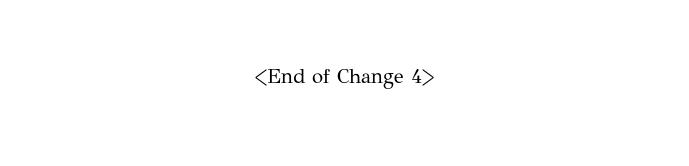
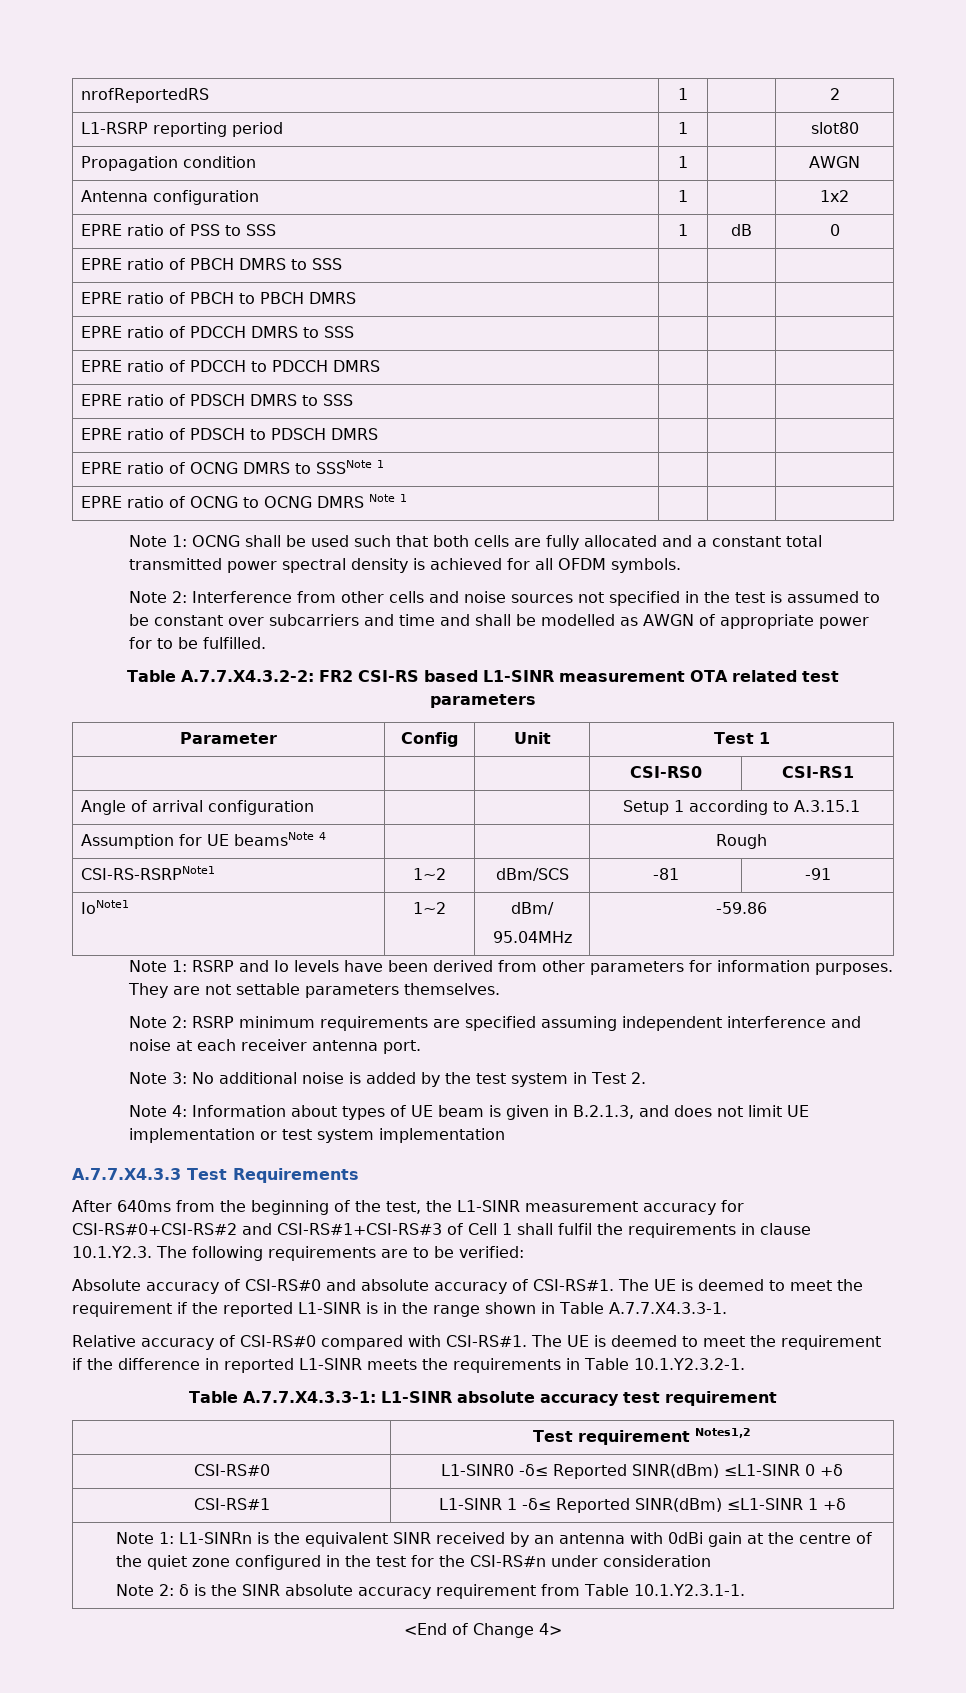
(255, 77) none -> [81,88,210,103] [678,88,688,100] [829,88,840,100] [81,122,284,137] [678,122,688,134] [810,122,859,134] [81,156,257,171] [678,156,688,168] [809,156,861,168] [81,190,260,205] [678,190,688,202] [820,190,849,202] [81,224,277,236] [678,224,688,236] [731,224,752,236] [829,224,840,236] [81,258,343,270] [81,292,357,304] [81,326,355,338] [81,360,381,372] [81,394,354,406] [81,428,379,440] [81,460,385,474] [81,494,408,508] [129,535,823,550] [129,558,682,573] [129,591,881,606] [129,614,870,629] [129,637,267,649] [127,670,839,682] [430,694,536,708] [180,732,277,744] [401,732,458,747] [513,732,551,744] [713,732,770,744] [629,766,702,778] [781,766,854,778] [81,800,315,815] [623,800,860,815] [81,832,327,849] [716,834,767,849] [81,866,216,880] [413,868,446,880] [495,868,569,881] [652,868,679,880] [804,868,831,880] [81,900,130,914] [413,902,446,914] [511,902,554,915] [492,931,572,943] [716,902,767,914] [129,960,894,975] [128,983,501,998] [129,1016,862,1031] [129,1039,422,1054] [129,1072,647,1087] [129,1105,810,1120] [129,1128,506,1143] [72,1168,359,1183] [72,1200,744,1215] [72,1223,811,1238] [72,1246,524,1261] [72,1279,863,1294] [72,1302,727,1317] [72,1335,881,1350] [72,1358,745,1373] [189,1391,777,1406] [533,1428,751,1445] [193,1464,270,1476] [441,1464,843,1479] [193,1498,270,1510] [438,1498,846,1513] [115,1532,872,1547] [115,1555,711,1570] [115,1584,745,1599] nrofReportedRS | 1 | | 2 // L1-RSRP reporting period | 1 | | slot80 // Propagation condition | 1 | | AWGN // Antenna configuration | 1 | | 1x2 // EPRE ratio of PSS to SSS | 1 | dB | 0 // EPRE ratio of PBCH DMRS to SSS | | | // EPRE ratio of PBCH to PBCH DMRS | | | // EPRE ratio of PDCCH DMRS to SSS | | | // EPRE ratio of PDCCH to PDCCH DMRS | | | // EPRE ratio of PDSCH DMRS to SSS | | | // EPRE ratio of PDSCH to PDSCH DMRS | | | // EPRE ratio of OCNG DMRS to SSSNote 1 | | | // EPRE ratio of OCNG to OCNG DMRS Note 1 | | | // Note 1: OCNG shall be used such that both cells are fully allocated and a constant total transmitted power spectral density is achieved for all OFDM symbols. // Note 2: Interference from other cells and noise sources not specified in the test is assumed to be constant over subcarriers and time and shall be modelled as AWGN of appropriate power for to be fulfilled. // Table A.7.7.X4.3.2-2: FR2 CSI-RS based L1-SINR measurement OTA related test parameters // Parameter | Config | Unit | Test 1 // | | | CSI-RS0 | CSI-RS1 // Angle of arrival configuration | | | Setup 1 according to A.3.15.1 // Assumption for UE beamsNote 4 | | | Rough // CSI-RS-RSRPNote1 | 1~2 | dBm/SCS | -81 | -91 // IoNote1 | 1~2 | dBm/ // 95.04MHz | -59.86 // Note 1: RSRP and Io levels have been derived from other parameters for information purposes. They are not settable parameters themselves. // Note 2: RSRP minimum requirements are specified assuming independent interference and noise at each receiver antenna port. // Note 3: No additional noise is added by the test system in Test 2. // Note 4: Information about types of UE beam is given in B.2.1.3, and does not limit UE implementation or test system implementation // A.7.7.X4.3.3 Test Requirements // After 640ms from the beginning of the test, the L1-SINR measurement accuracy for CSI-RS#0+CSI-RS#2 and CSI-RS#1+CSI-RS#3 of Cell 1 shall fulfil the requirements in clause 10.1.Y2.3. The following requirements are to be verified: // Absolute accuracy of CSI-RS#0 and absolute accuracy of CSI-RS#1. The UE is deemed to meet the requirement if the reported L1-SINR is in the range shown in Table A.7.7.X4.3.3-1. // Relative accuracy of CSI-RS#0 compared with CSI-RS#1. The UE is deemed to meet the requirement if the difference in reported L1-SINR meets the requirements in Table 10.1.Y2.3.2-1. // Table A.7.7.X4.3.3-1: L1-SINR absolute accuracy test requirement // | Test requirement Notes1,2 // CSI-RS#0 | L1-SINR0 -δ≤ Reported SINR(dBm) ≤L1-SINR 0 +δ // CSI-RS#1 | L1-SINR 1 -δ≤ Reported SINR(dBm) ≤L1-SINR 1 +δ // Note 1: L1-SINRn is the equivalent SINR received by an antenna with 0dBi gain at the centre of the quiet zone configured in the test for the CSI-RS#n under consideration // Note 2: δ is the SINR absolute accuracy requirement from Table 10.1.Y2.3.1-1. //

